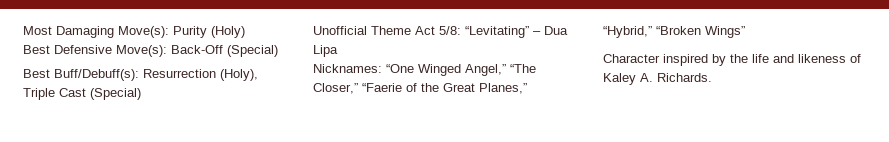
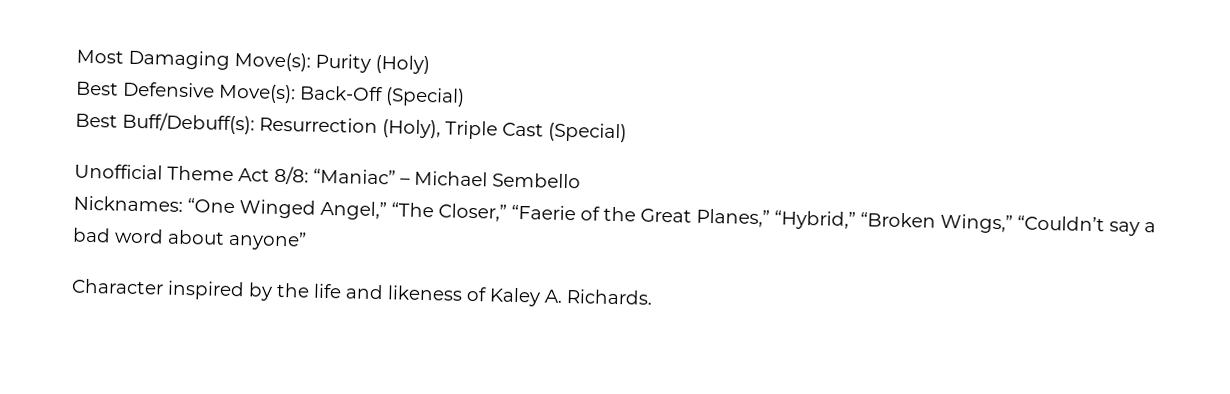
[439,26,568,38] [313,45,338,57] 5/8: “Levitating” – Dua Lipa -> [274,165,581,189] 8/8: “Maniac” – Michael Sembello
[705,26,745,38] Wings” -> [940,213,1156,236] [72,227,307,251] Wings,” “Couldn’t say a bad word about anyone”

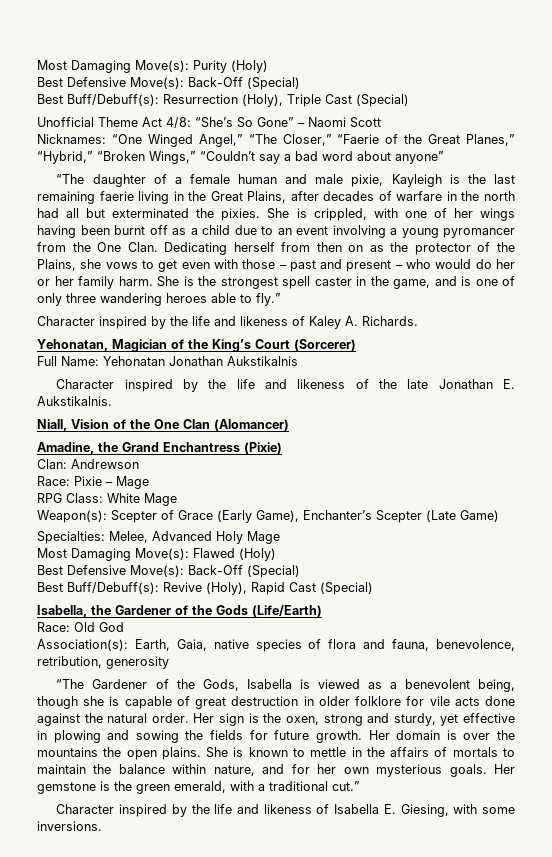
[274,165,581,189] 8/8: “Maniac” – Michael Sembello -> [166,117,381,128] 4/8: “She’s So Gone” – Naomi Scott
(307, 240) none -> [56,174,515,187] [37,191,516,204] [37,208,515,221] [37,225,515,238] [37,242,515,255] [37,259,515,272] [37,276,515,289] [37,293,281,306] // “The daughter of a female human and male pixie, Kayleigh is the last remaining faerie living in the Great Plains, after decades of warfare in the north had all but exterminated the pixies. She is crippled, with one of her wings having been burnt off as a child due to an event involving a young pyromancer from the One Clan. Dedicating herself from then on as the protector of the Plains, she vows to get even with those – past and present – who would do her or her family harm. She is the strongest spell caster in the game, and is one of only three wandering heroes able to fly.”
(653, 297) none -> [37,339,356,352] [37,356,298,366] [56,379,515,392] [37,396,112,406] [37,419,289,432] [37,442,282,455] [37,459,139,469] [37,476,149,489] [37,493,177,506] [37,510,499,523] [37,531,280,544] [37,548,276,561] [37,565,300,578] [37,582,373,595] [37,605,322,618] [37,622,124,632] [37,639,516,652] [37,656,169,669] [56,679,515,692] [37,696,515,709] [37,713,516,726] [37,730,516,743] [37,747,515,760] [37,764,515,777] [37,781,360,794] [56,804,515,817] [37,821,102,831] // Yehonatan, Magician of the King’s Court (Sorcerer) // Full Name: Yehonatan Jonathan Aukstikalnis // Character inspired by the life and likeness of the late Jonathan E. Aukstikalnis. // Niall, Vision of the One Clan (Alomancer) // Amadine, the Grand Enchantress (Pixie) // Clan: Andrewson // Race: Pixie – Mage // RPG Class: White Mage // Weapon(s): Scepter of Grace (Early Game), Enchanter’s Scepter (Late Game) // Specialties: Melee, Advanced Holy Mage // Most Damaging Move(s): Flawed (Holy) // Best Defensive Move(s): Back-Off (Special) // Best Buff/Debuff(s): Revive (Holy), Rapid Cast (Special) // Isabella, the Gardener of the Gods (Life/Earth) // Race: Old God // Association(s): Earth, Gaia, native species of flora and fauna, benevolence, retribution, generosity // “The Gardener of the Gods, Isabella is viewed as a benevolent being, though she is capable of great destruction in older folklore for vile acts done against the natural order. Her sign is the oxen, strong and sturdy, yet effective in plowing and sowing the fields for future growth. Her domain is over the mountains the open plains. She is known to mettle in the affairs of mortals to maintain the balance within nature, and for her own mysterious goals. Her gemstone is the green emerald, with a traditional cut.” // Character inspired by the life and likeness of Isabella E. Giesing, with some inversions.

